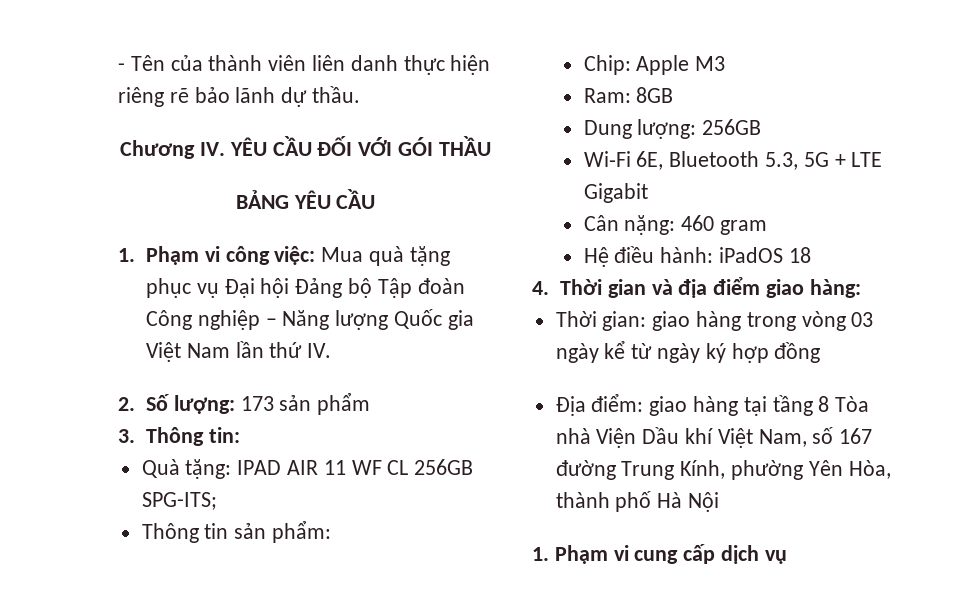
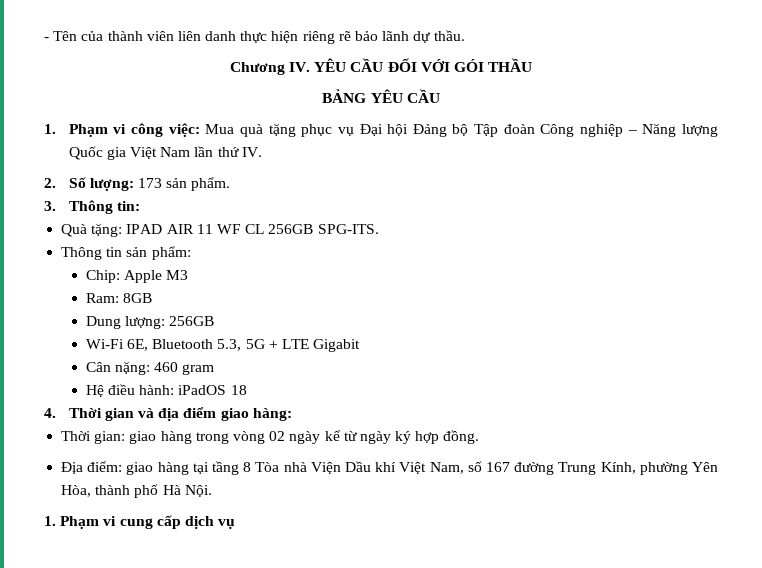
[317,393,371,415] phẩm -> [191,177,231,191] phẩm.
[141,492,217,510] SPG-ITS; -> [317,224,379,234] SPG-ITS.
[851,312,874,327] 03 -> [269,431,286,441] 02
[774,342,821,363] đồng -> [443,430,480,444] đồng.
[688,492,720,512] Nội -> [184,485,212,497] Nội.

